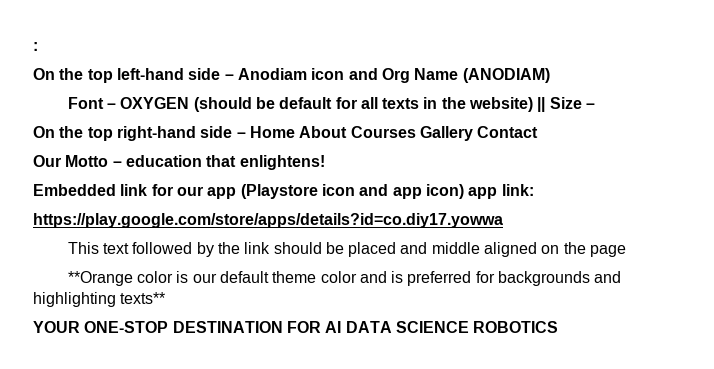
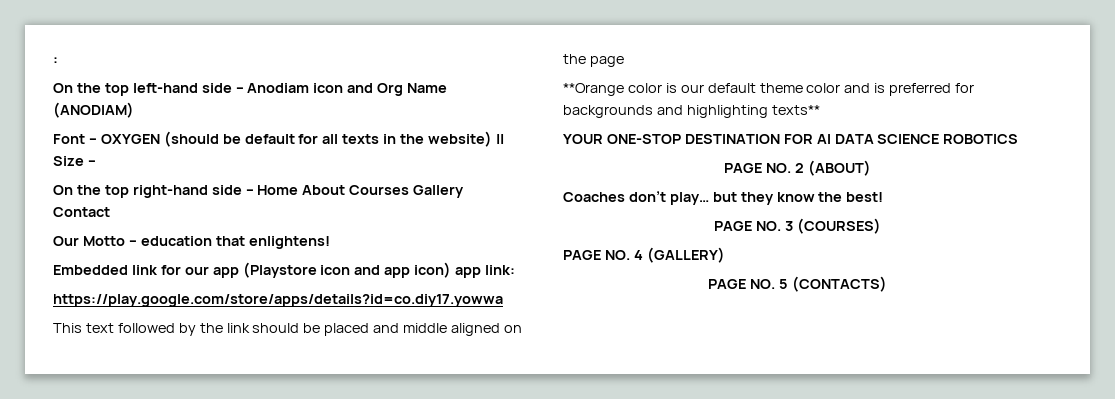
(559, 327) none -> [724,160,871,176] [563,191,884,205] [714,218,881,234] [563,247,725,263] [708,276,887,292] // PAGE NO. 2 (ABOUT) // Coaches don’t play… but they know the best! // PAGE NO. 3 (COURSES) // PAGE NO. 4 (GALLERY) // PAGE NO. 5 (CONTACTS)

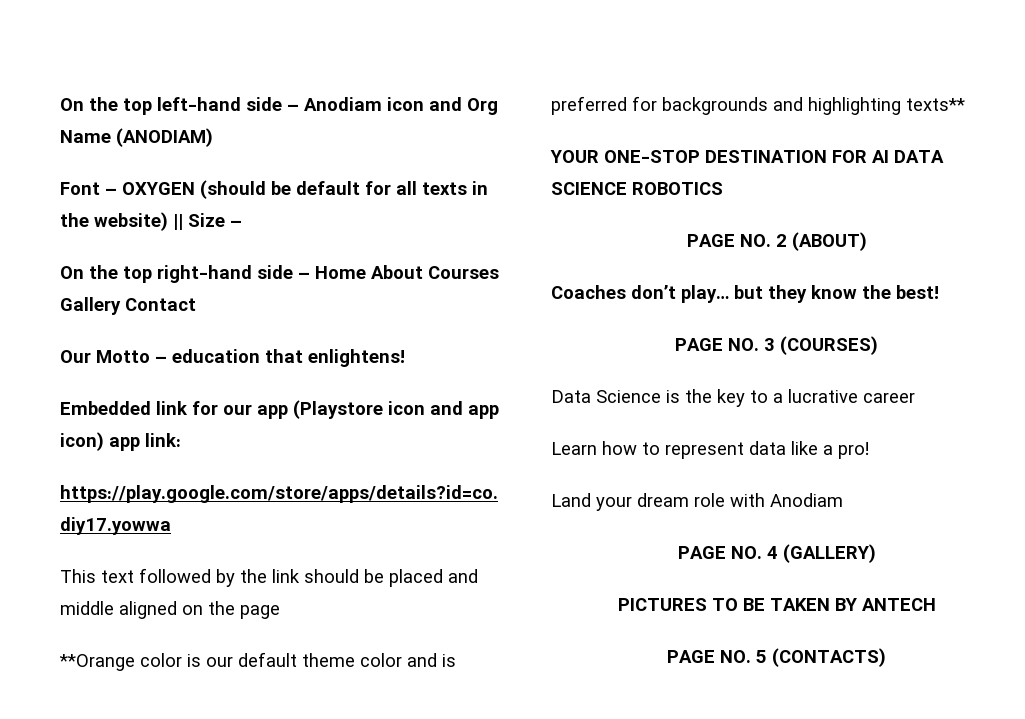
[53,57,58,64] : // -> (60, 104) none
[563,247,725,263] PAGE NO. 4 (GALLERY) -> [551,389,915,407] [551,441,869,459] [551,493,843,511] [677,544,876,563] [617,598,936,611] Data Science is the key to a lucrative career // Learn how to represent data like a pro! // Land your dream role with Anodiam // PAGE NO. 4 (GALLERY) // PICTURES TO BE TAKEN BY ANTECH

